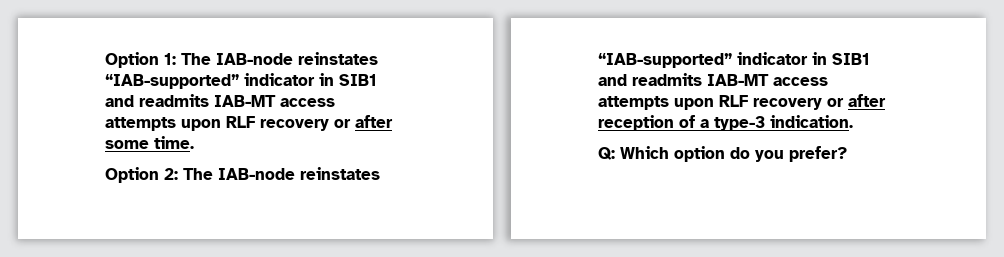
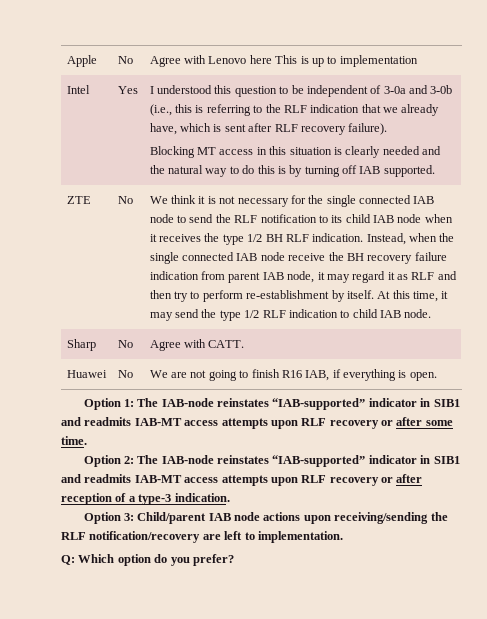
(105, 60) none -> [66,55,97,67] [117,56,133,64] [149,55,418,67] [66,85,90,94] [117,86,138,94] [149,85,453,97] [149,104,440,116] [149,123,388,135] [149,146,442,158] [149,165,435,177] [66,196,91,204] [117,196,133,204] [149,195,435,207] [149,214,453,223] [149,233,455,245] [149,252,447,264] [149,271,457,283] [149,290,449,302] [149,309,432,321] [66,339,96,351] [117,340,133,348] [149,339,245,351] [66,370,107,378] [117,370,133,378] [149,369,437,381] Apple | No | Agree with Lenovo here This is up to implementation // Intel | Yes | I understood this question to be independent of 3-0a and 3-0b (i.e., this is referring to the RLF indication that we already have, which is sent after RLF recovery failure). // Blocking MT access in this situation is clearly needed and the natural way to do this is by turning off IAB supported. // ZTE | No | We think it is not necessary for the single connected IAB node to send the RLF notification to its child IAB node when it receives the type 1/2 BH RLF indication. Instead, when the single connected IAB node receive the BH recovery failure indication from parent IAB node, it may regard it as RLF and then try to perform re-establishment by itself. At this time, it may send the type 1/2 RLF indication to child IAB node. // Sharp | No | Agree with CATT. // Huawei | No | We are not going to finish R16 IAB, if everything is open. //
(853, 121) none -> [83,512,448,524] [61,531,343,543] // Option 3: Child/parent IAB node actions upon receiving/sending the RLF notification/recovery are left to implementation.

